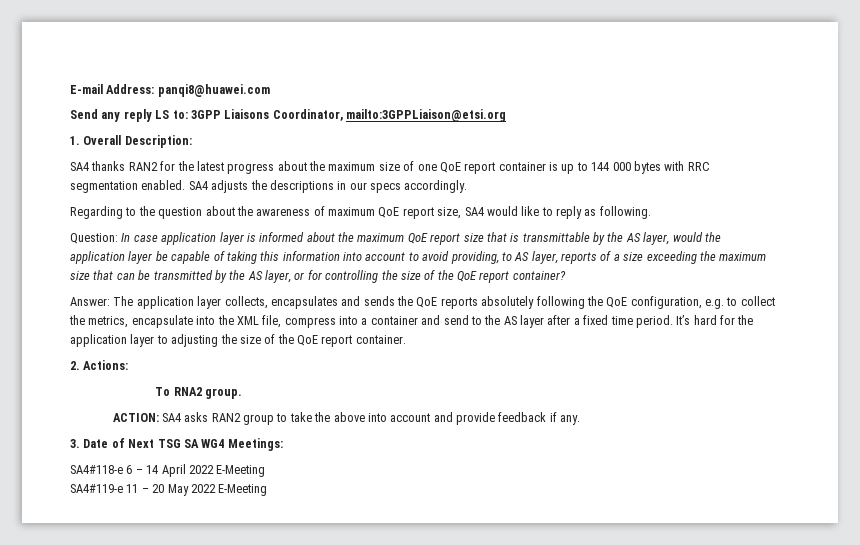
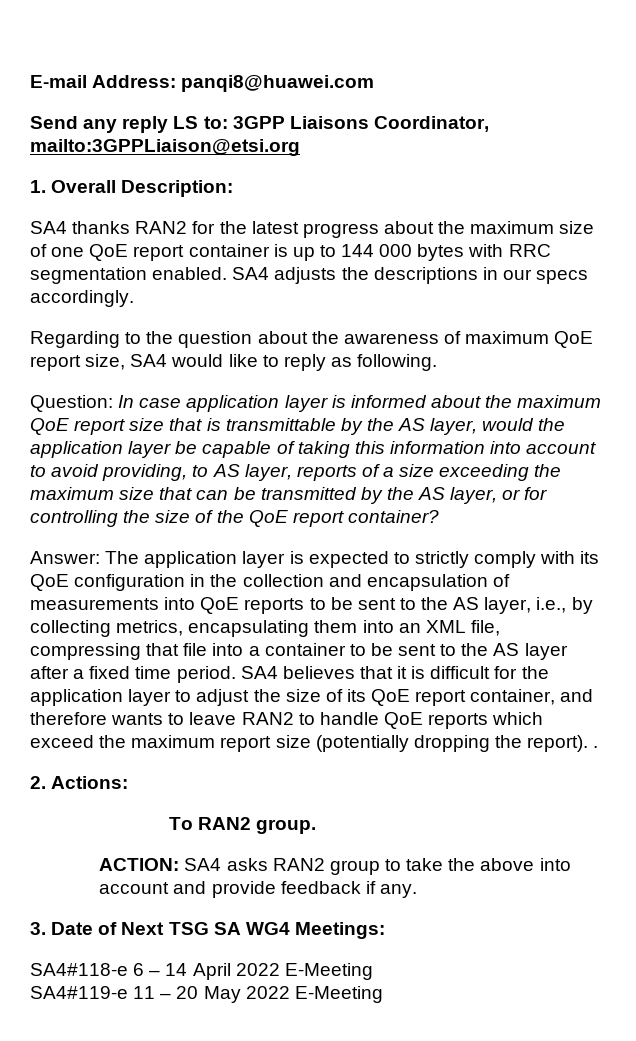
[224,296,775,309] [69,315,469,328] collects, encapsulates and sends the QoE reports absolutely following the QoE configuration, e.g. to collect the metrics, encapsulate into the XML file, compress into a container and send -> [289,551,600,568] [30,574,510,591] [30,597,593,614] [30,620,500,637] [30,643,437,660] is expected to strictly comply with its QoE configuration in the collection and encapsulation of measurements into QoE reports to be sent to the AS layer, i.e., by collecting metrics, encapsulating them into an XML file, compressing that file into a container to be sent
[676,315,717,325] It’s hard -> [240,666,491,679] SA4 believes that it is difficult
[171,334,406,347] adjusting the size of the QoE report container. -> [196,689,594,706] [30,712,544,729] [30,735,599,752] adjust the size of its QoE report container, and therefore wants to leave RAN2 to handle QoE reports which exceed the maximum report size (potentially dropping the report). .
[173,387,202,396] RNA2 -> [197,817,251,830] RAN2

